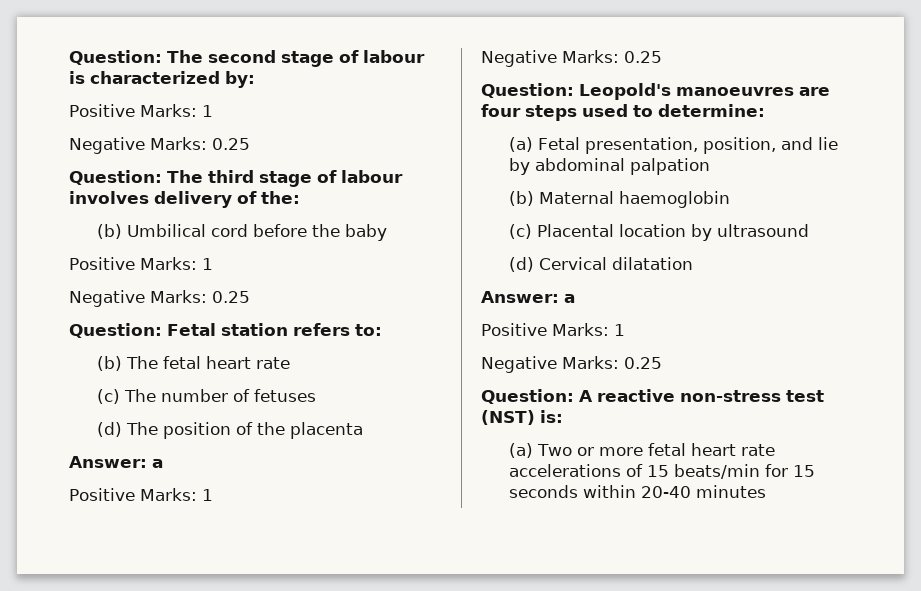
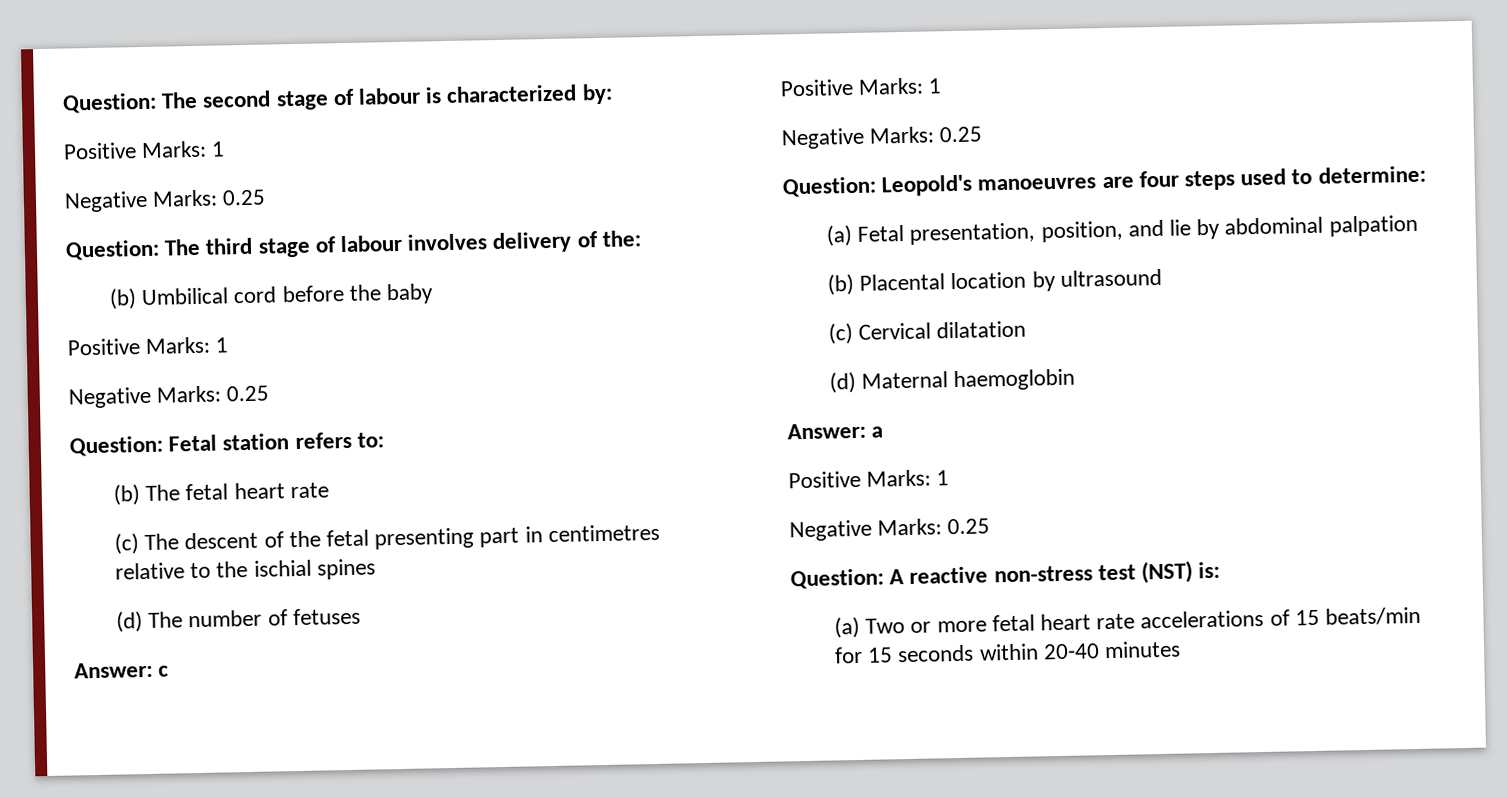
[161,389,317,402] [97,422,364,439] [69,456,163,468] number of fetuses // (d) The position of the placenta // Answer: a -> [184,523,660,550] [114,558,376,580] [115,607,361,633] [74,661,170,679] descent of the fetal presenting part in centimetres relative to the ischial spines // (d) The number of fetuses // Answer: c
[539,191,731,208] [509,224,533,239] Maternal haemoglobin // (c) -> (854, 285) none
[509,257,535,272] (d) -> [827,323,853,345] (c)
(694, 263) none -> [828,368,1076,394] // (d) Maternal haemoglobin

